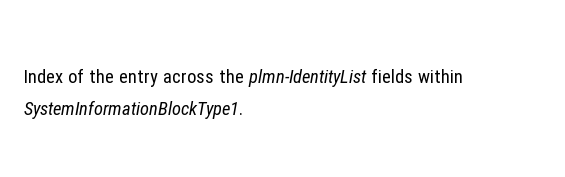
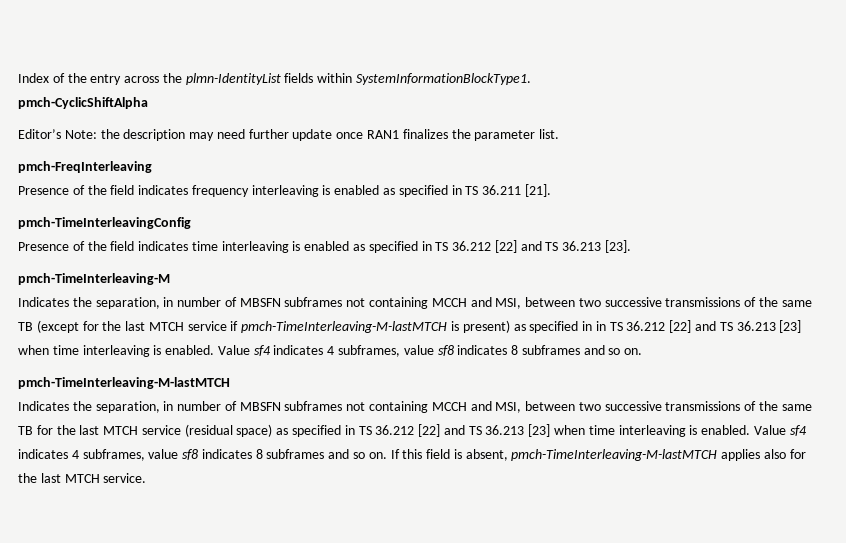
(243, 109) none -> [18,97,148,109] [18,129,560,141] [18,161,152,173] [18,184,551,197] [18,217,191,229] [18,240,632,253] [18,273,170,285] [18,297,812,309] [18,320,802,333] [18,345,643,357] [18,377,230,389] [18,401,812,413] [18,424,807,437] [18,449,806,461] [18,473,147,483] // pmch-CyclicShiftAlpha // Editor’s Note: the description may need further update once RAN1 finalizes the parameter list. // pmch-FreqInterleaving // Presence of the field indicates frequency interleaving is enabled as specified in TS 36.211 [21]. // pmch-TimeInterleavingConfig // Presence of the field indicates time interleaving is enabled as specified in TS 36.212 [22] and TS 36.213 [23]. // pmch-TimeInterleaving-M // Indicates the separation, in number of MBSFN subframes not containing MCCH and MSI, between two successive transmissions of the same TB (except for the last MTCH service if pmch-TimeInterleaving-M-lastMTCH is present) as specified in in TS 36.212 [22] and TS 36.213 [23] when time interleaving is enabled. Value sf4 indicates 4 subframes, value sf8 indicates 8 subframes and so on. // pmch-TimeInterleaving-M-lastMTCH // Indicates the separation, in number of MBSFN subframes not containing MCCH and MSI, between two successive transmissions of the same TB for the last MTCH service (residual space) as specified in TS 36.212 [22] and TS 36.213 [23] when time interleaving is enabled. Value sf4 indicates 4 subframes, value sf8 indicates 8 subframes and so on. If this field is absent, pmch-TimeInterleaving-M-lastMTCH applies also for the last MTCH service.

